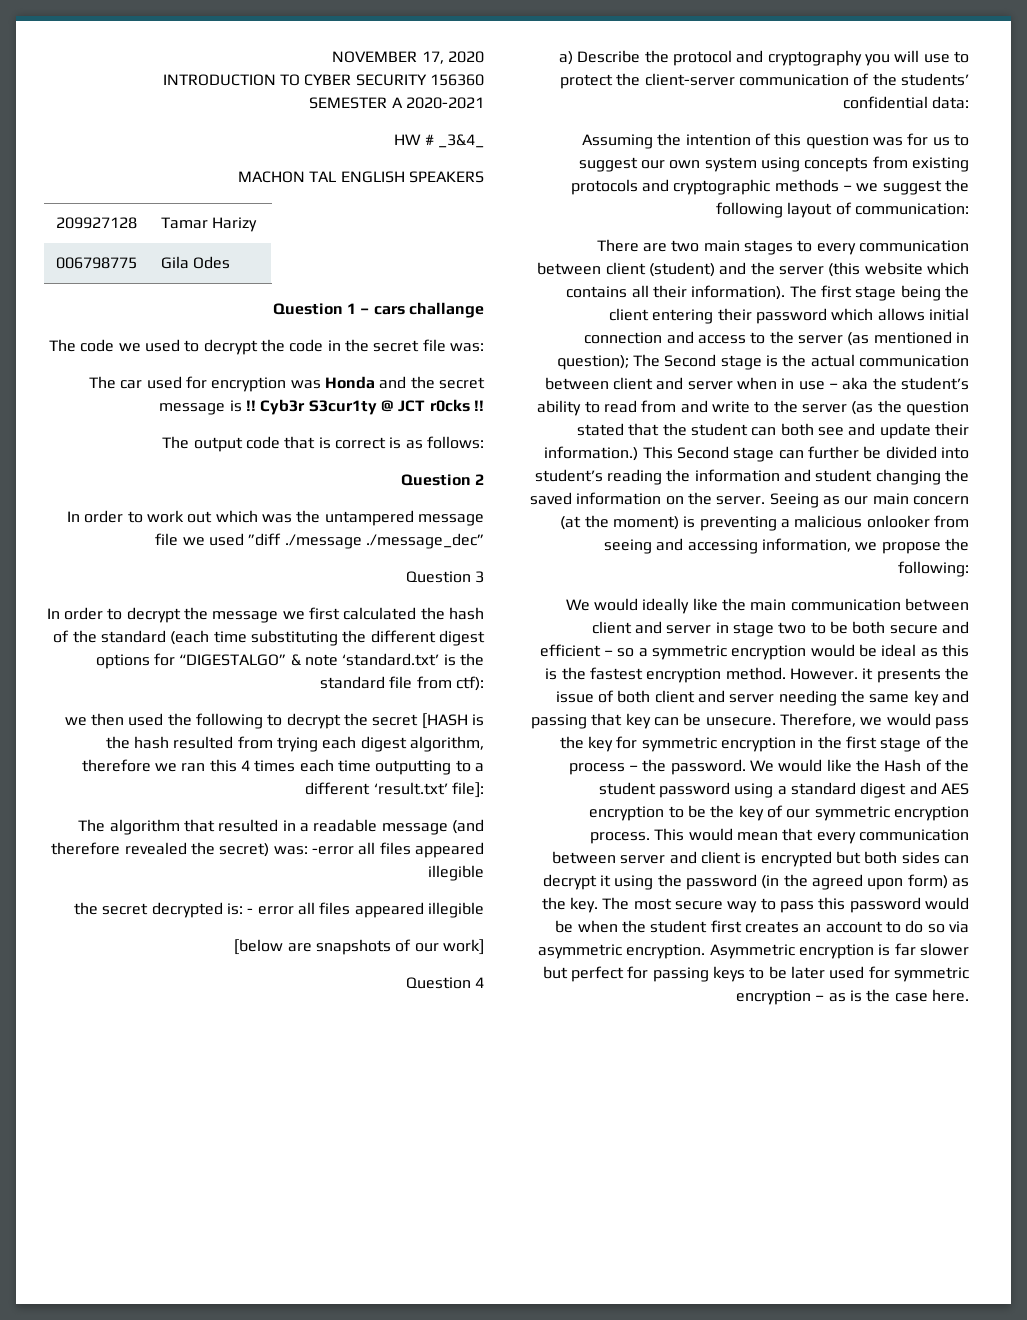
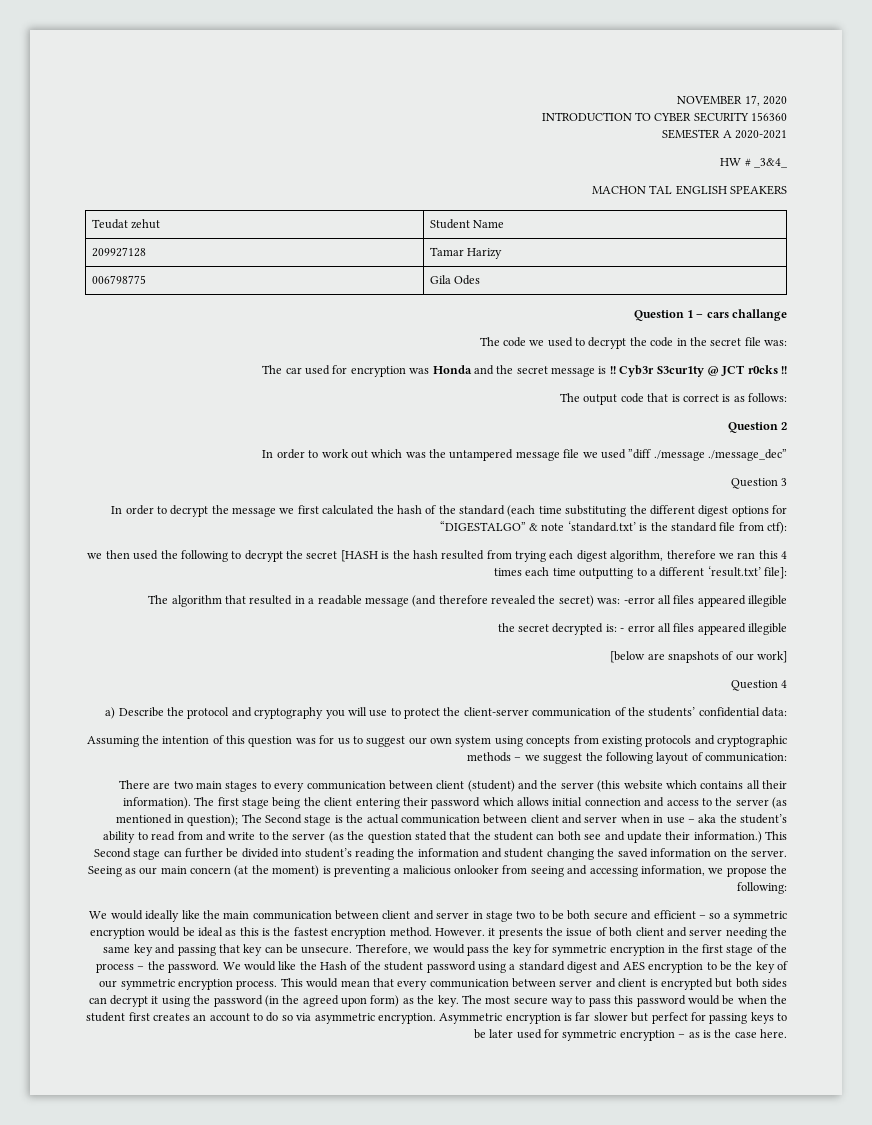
(484, 177) none -> [91,219,160,229] [429,219,504,229] // Teudat zehut | Student Name

